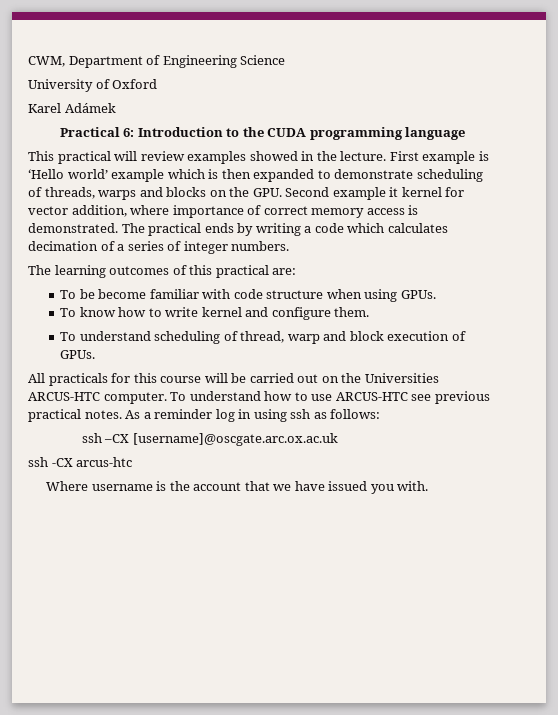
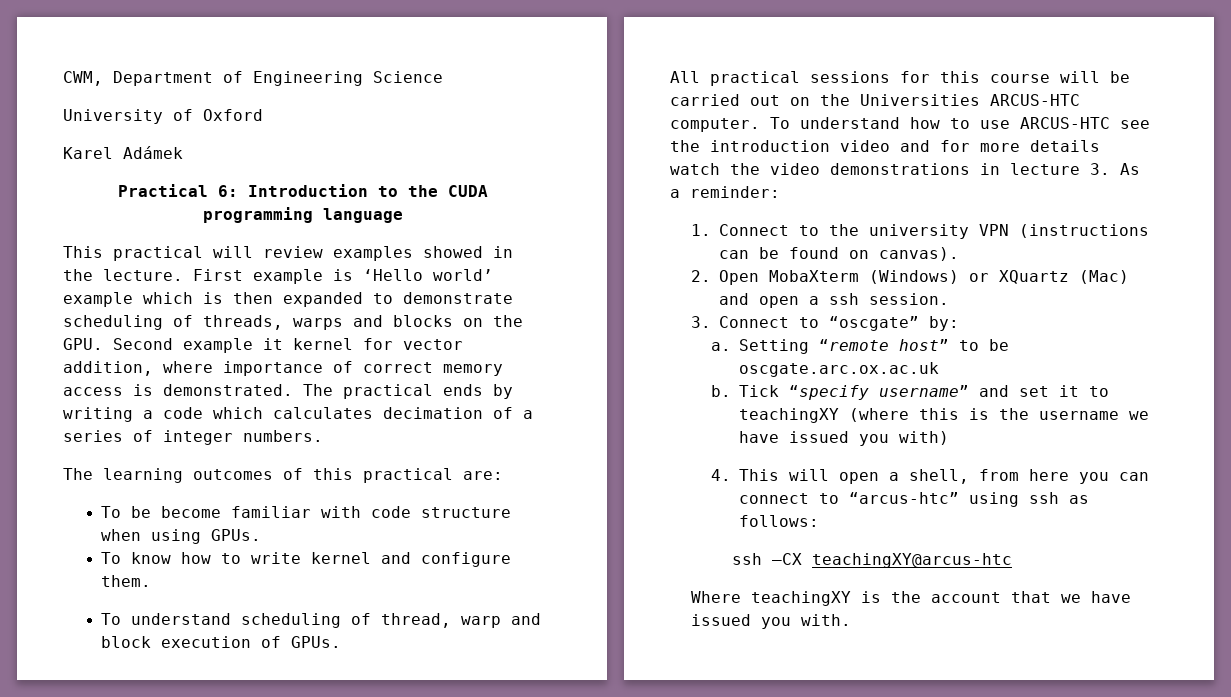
[48,373,108,386] practicals -> [710,71,890,86] practical sessions
[434,391,490,404] [28,409,252,422] previous practical notes. As a reminder log in -> [670,140,1100,152] [670,163,1140,175] [670,186,780,198] [690,224,1149,239] [718,247,959,261] [690,270,1129,285] [718,293,949,308] [690,316,959,331] [711,339,1010,354] [739,362,940,377] [711,385,1110,400] [739,408,1150,423] [739,431,950,446] [711,469,1150,484] [739,492,960,504] the introduction video and for more details watch the video demonstrations in lecture 3. As a reminder: // 1. Connect to the university VPN (instructions can be found on canvas). // 2. Open MobaXterm (Windows) or XQuartz (Mac) and open a ssh session. // 3. Connect to “oscgate” by: // a. Setting “remote host” to be oscgate.arc.ox.ac.uk // b. Tick “specify username” and set it to teachingXY (where this is the username we have issued you with) // 4. This will open a shell, from here you can connect to “arcus-htc”
[132,433,338,446] [28,457,133,467] [username]@oscgate.arc.ox.ac.uk // ssh -CX arcus-htc -> [811,553,1012,568] teachingXY@arcus-htc
[91,484,153,491] username -> [750,591,851,606] teachingXY

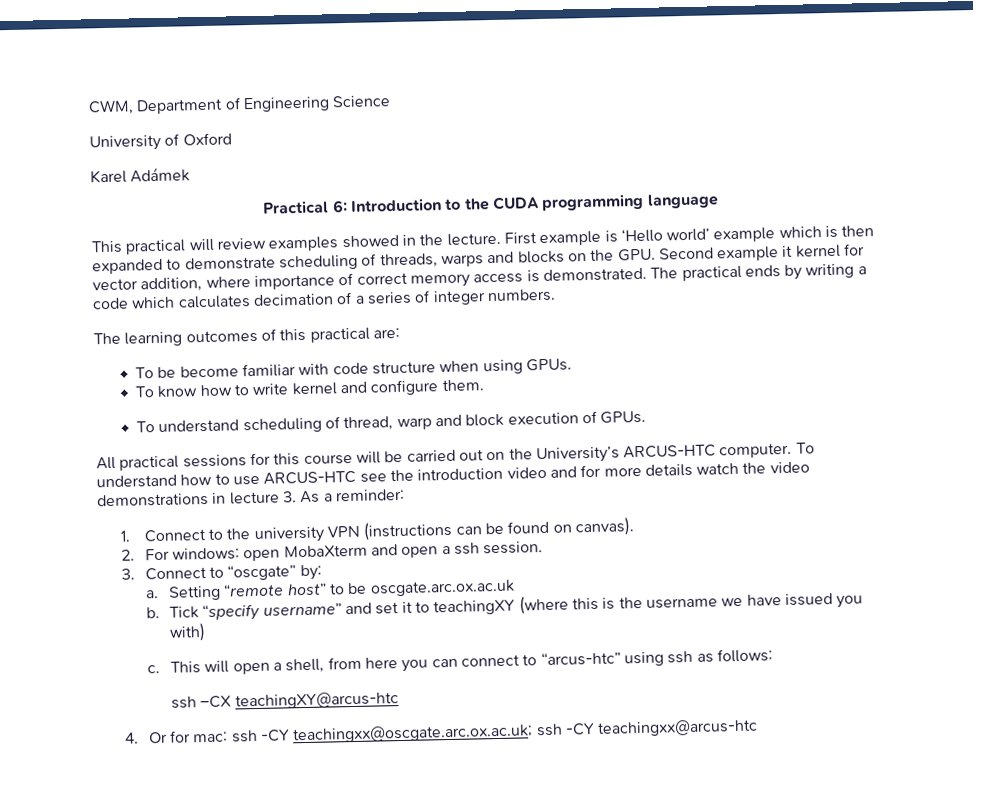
[860,94,980,106] Universities -> [535,446,620,464] University’s
[718,270,1129,285] Open MobaXterm (Windows) or XQuartz (Mac) -> [144,544,368,562] For windows: open MobaXterm
[711,469,732,481] 4. -> [146,665,160,674] c.
[690,591,1131,606] [690,614,851,629] Where teachingXY is the account that we have issued you with. -> [124,718,759,744] 4. Or for mac: ssh -CY teachingxx@oscgate.arc.ox.ac.uk; ssh -CY teachingxx@arcus-htc

